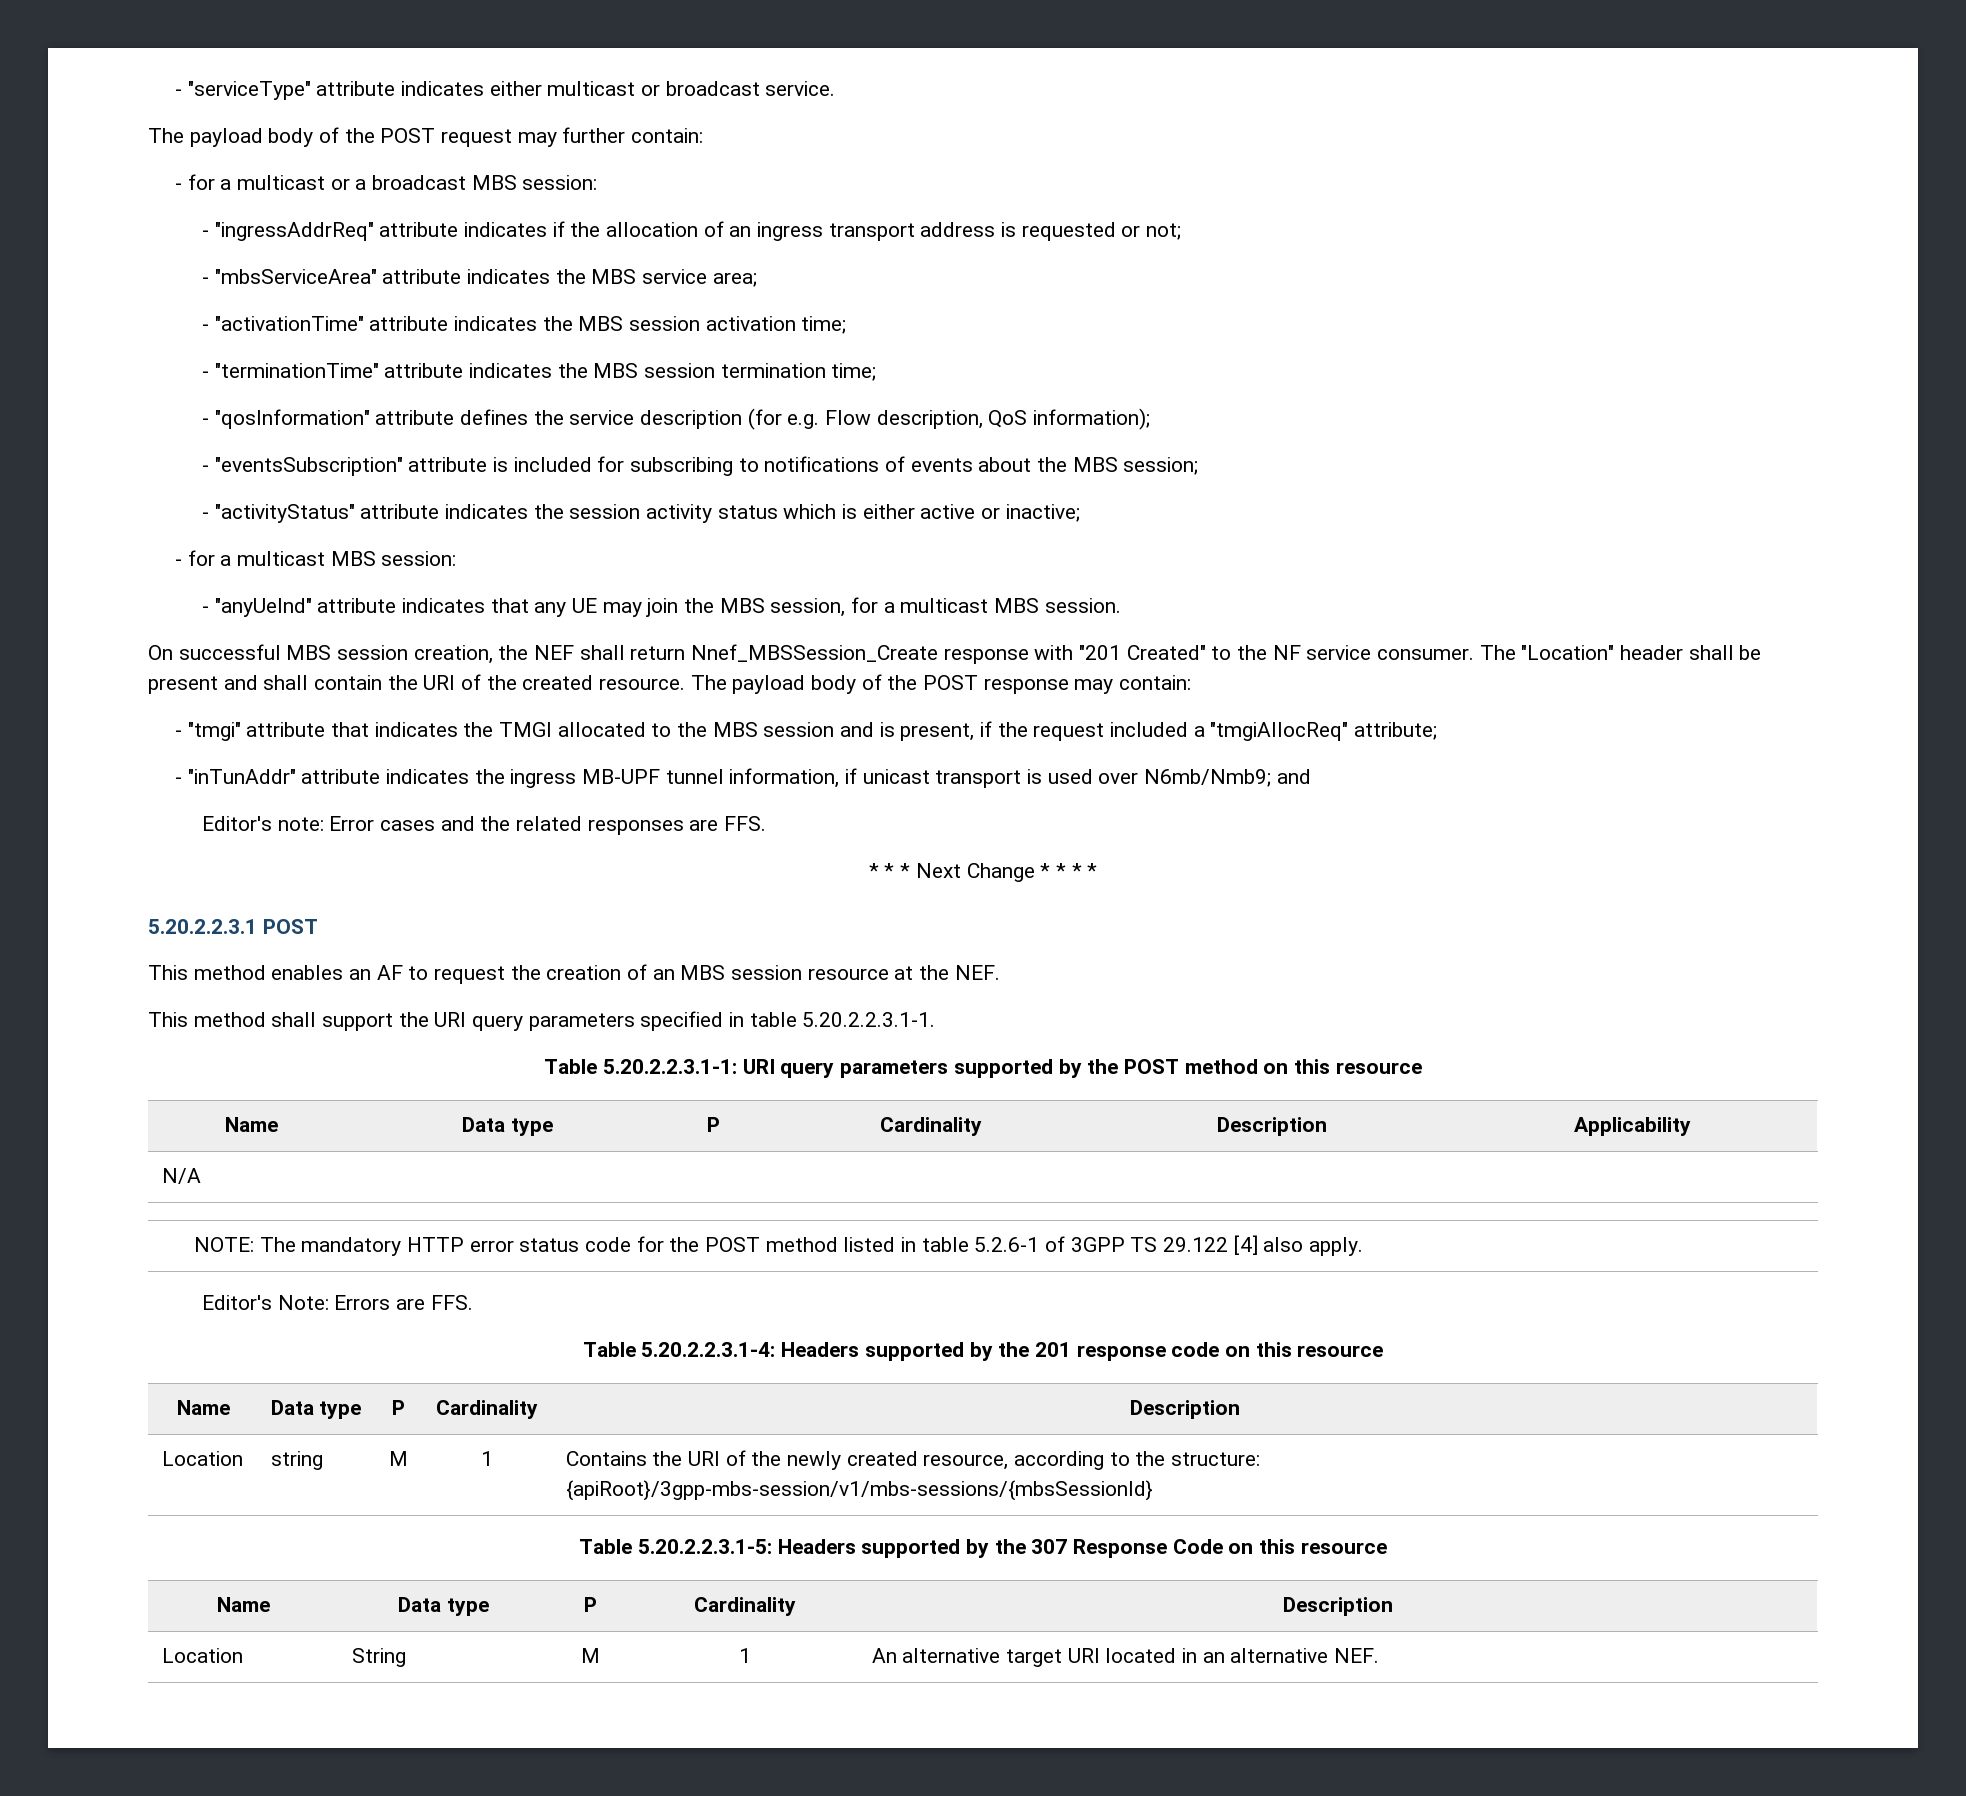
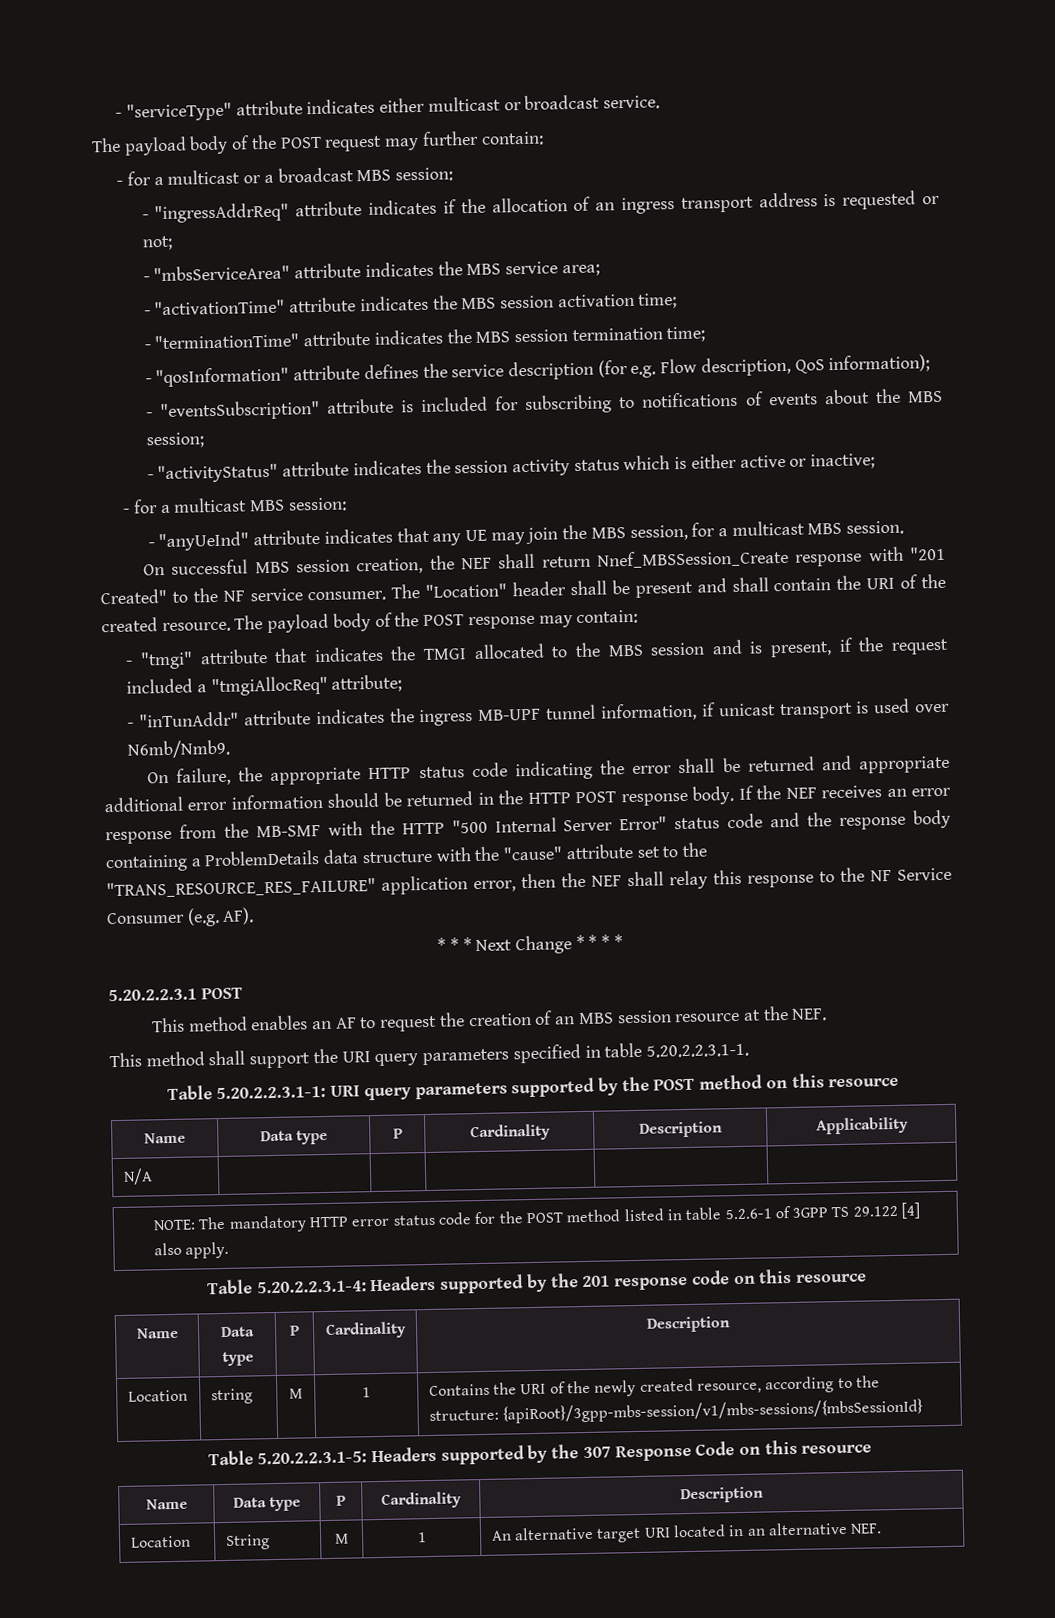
[1144,769,1311,787] [201,816,766,835] N6mb/Nmb9; and // Editor's note: Error cases and the related responses are FFS. -> [127,739,231,759] [146,755,950,786] [104,785,952,813] [105,809,951,845] [105,842,707,873] [106,867,952,899] [106,907,255,927] N6mb/Nmb9. // On failure, the appropriate HTTP status code indicating the error shall be returned and appropriate additional error information should be returned in the HTTP POST response body. If the NEF receives an error response from the MB-SMF with the HTTP "500 Internal Server Error" status code and the response body containing a ProblemDetails data structure with the "cause" attribute set to the "TRANS_RESOURCE_RES_FAILURE" application error, then the NEF shall relay this response to the NF Service Consumer (e.g. AF).
[201,1295,473,1310] // Editor's Note: Errors are FFS. -> (230, 1250) none

